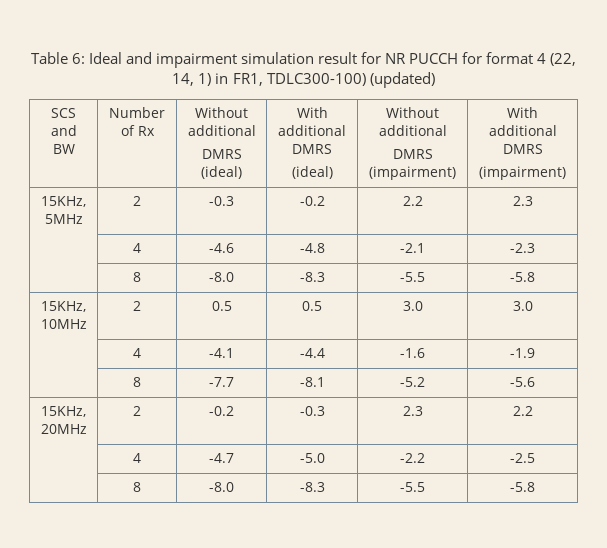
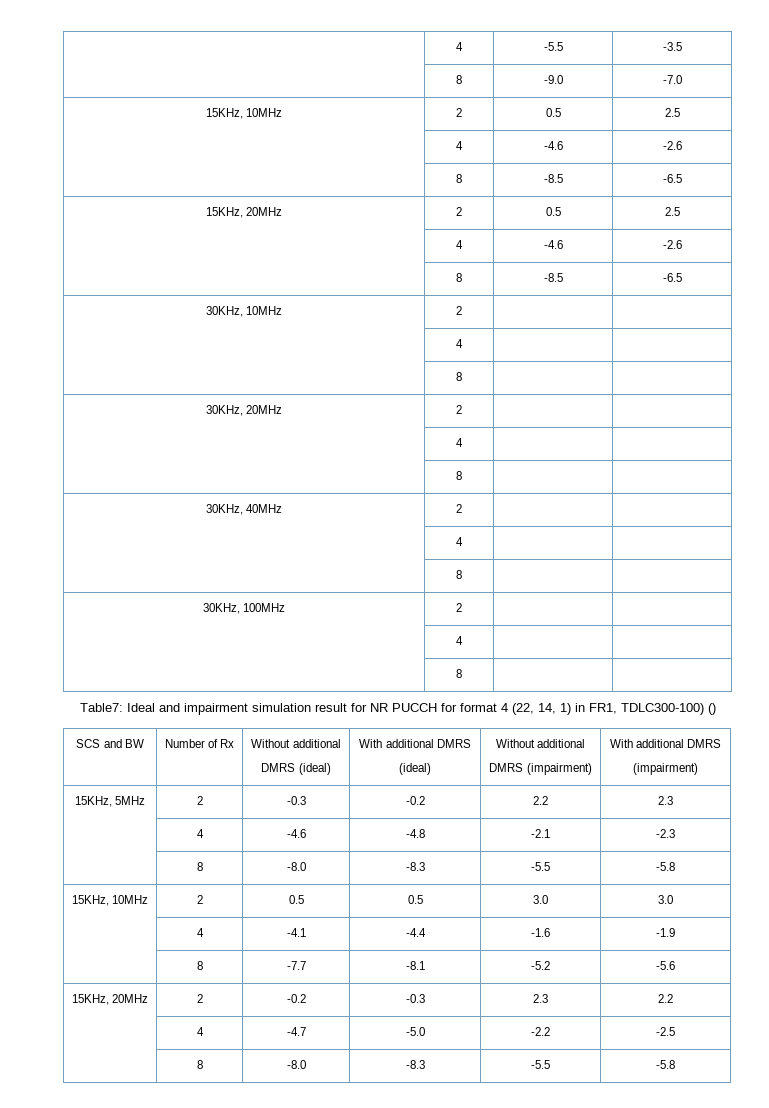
[30,52,85,64] Table 6: -> [456,42,463,51] [543,42,563,51] [662,42,682,51] [456,75,462,84] [543,75,563,84] [662,75,682,84] [205,108,283,119] [456,108,462,117] [545,108,561,117] [664,108,680,117] [456,141,463,150] [543,141,563,150] [662,141,682,150] [456,174,462,183] [543,174,563,183] [662,174,682,183] [205,207,283,218] [456,207,462,216] [545,207,561,216] [664,207,680,216] [456,240,463,249] [543,240,563,249] [662,240,682,249] [456,273,462,282] [543,273,563,282] [662,273,682,282] [205,306,283,317] [456,306,462,315] [456,339,463,348] [456,372,462,381] [205,405,283,416] [456,405,462,414] [456,438,463,447] [456,471,462,480] [205,504,283,515] [456,504,462,513] [456,537,463,546] [456,570,462,579] [202,603,286,614] [456,603,462,612] [456,636,463,645] [456,669,462,678] [79,703,123,712] | 4 | -5.5 | -3.5 // | 8 | -9.0 | -7.0 // 15KHz, 10MHz | 2 | 0.5 | 2.5 // | 4 | -4.6 | -2.6 // | 8 | -8.5 | -6.5 // 15KHz, 20MHz | 2 | 0.5 | 2.5 // | 4 | -4.6 | -2.6 // | 8 | -8.5 | -6.5 // 30KHz, 10MHz | 2 | | // | 4 | | // | 8 | | // 30KHz, 20MHz | 2 | | // | 4 | | // | 8 | | // 30KHz, 40MHz | 2 | | // | 4 | | // | 8 | | // 30KHz, 100MHz | 2 | | // | 4 | | // | 8 | | // Table7:
[369,72,435,88] (updated) -> [707,703,716,715] ()

